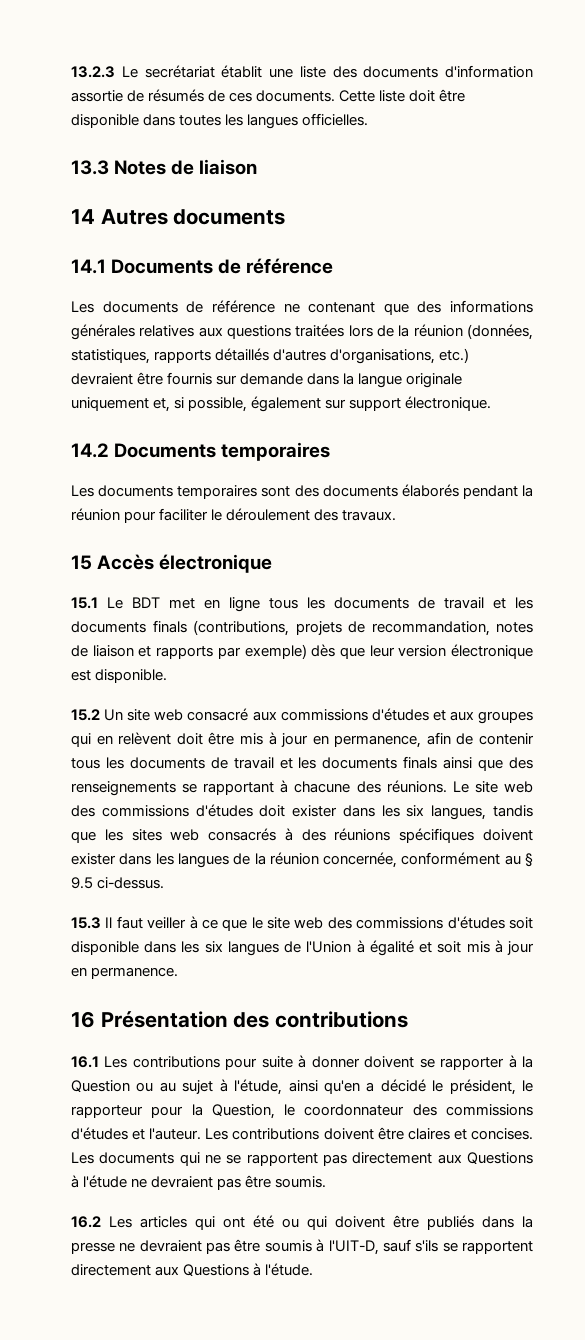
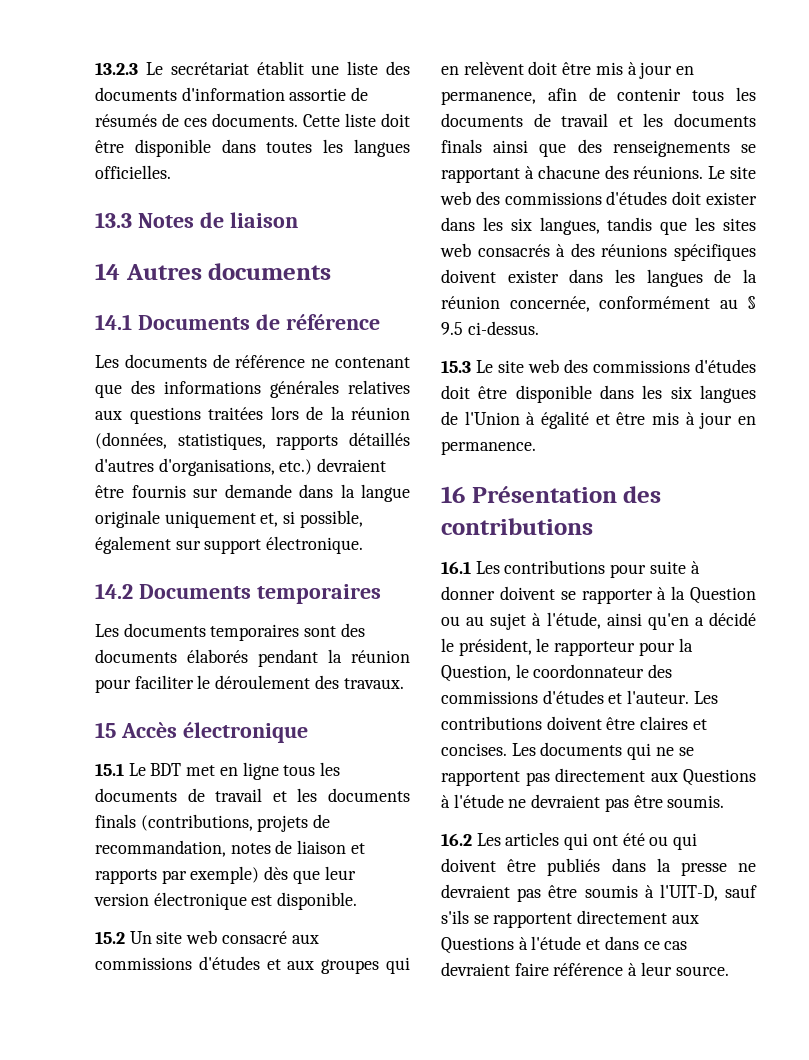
[105,916,533,931] Il faut veiller à ce que le site web des commissions d'études soit -> [476,359,756,373] [441,385,508,399] Le site web des commissions d'études doit être
[437,941,462,953] soit -> [616,412,646,425] être
[265,1263,314,1276] l'étude. -> [531,936,688,950] [441,962,729,976] l'étude et dans ce cas devraient faire référence à leur source.

